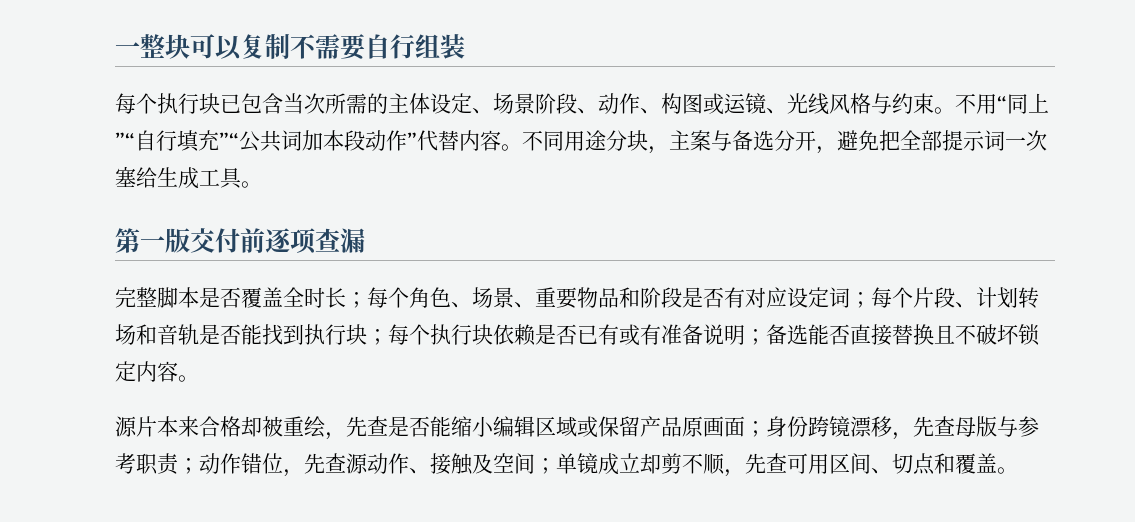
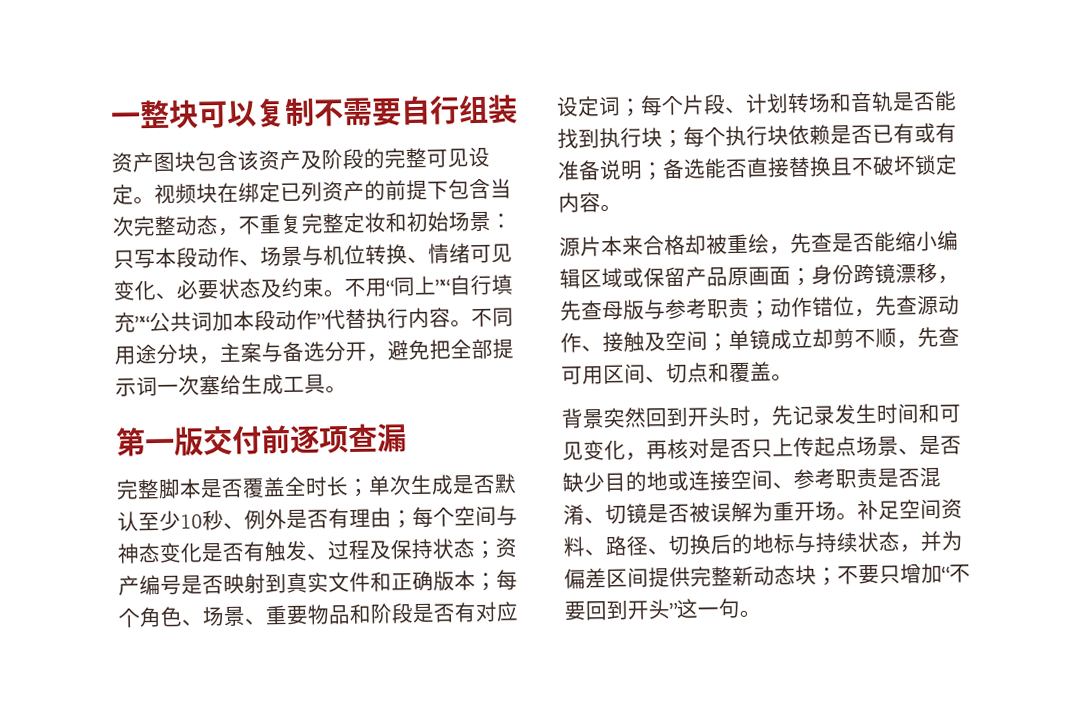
[115,93,892,115] 每个执行块已包含当次所需的主体设定、场景阶段、动作、构图或运镜、光线风格与 -> [111,146,490,173] [112,178,512,205] [112,211,512,237] [113,243,513,269] [113,278,282,301] 资产图块包含该资产及阶段的完整可见设定。视频块在绑定已列资产的前提下包含当次完整动态，不重复完整定妆和初始场景：只写本段动作、场景与机位转换、情绪可见变化、必要状态及
(459, 140) none -> [366,308,409,329] 执行
(367, 300) none -> [368,473,517,496] [117,505,518,532] [117,537,518,564] [118,570,497,596] 单次生成是否默认至少10秒、例外是否有理由；每个空间与神态变化是否有触发、过程及保持状态；资产编号是否映射到真实文件和正确版本；
(1018, 470) none -> [561,402,962,429] [562,435,962,461] [562,466,942,493] [563,498,963,526] [563,530,963,557] [564,562,971,590] [564,597,762,621] // 背景突然回到开头时，先记录发生时间和可见变化，再核对是否只上传起点场景、是否缺少目的地或连接空间、参考职责是否混淆、切镜是否被误解为重开场。补足空间资料、路径、切换后的地标与持续状态，并为偏差区间提供完整新动态块；不要只增加“不要回到开头”这一句。

